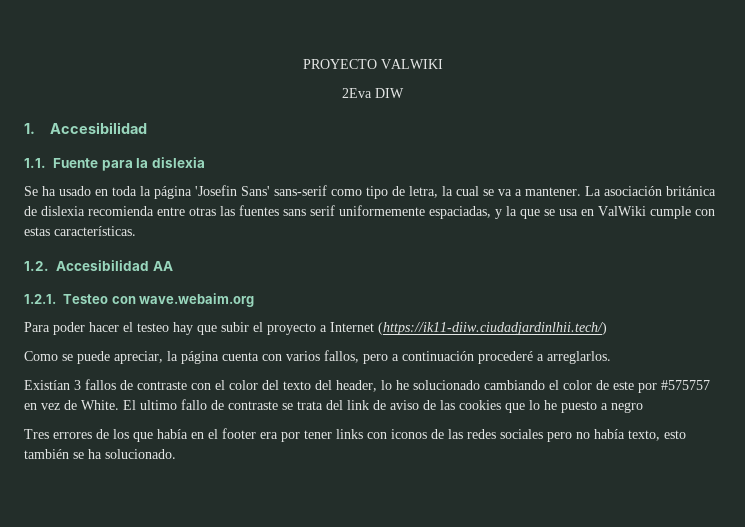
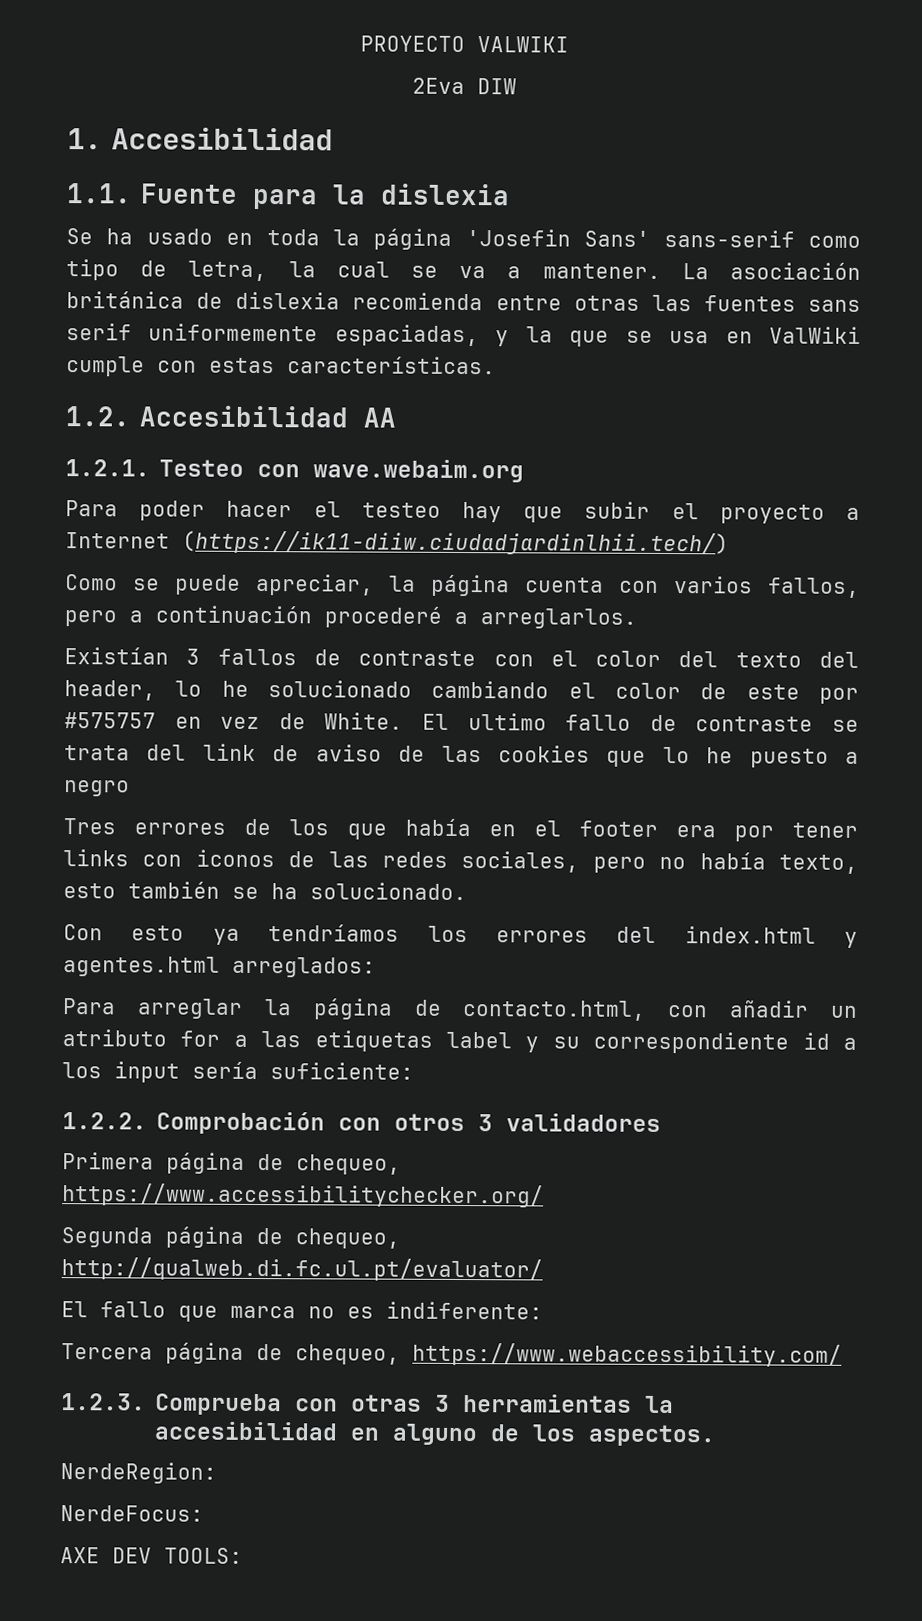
[500,429,543,439] sociales -> [461,851,580,873] sociales,
(176, 454) none -> [63,924,858,948] [63,956,376,978] [63,998,858,1021] [62,1029,857,1054] [62,1061,414,1083] [62,1111,662,1135] [62,1152,401,1175] [62,1183,544,1208] [61,1226,400,1249] [61,1257,543,1282] [61,1301,543,1322] [61,1342,842,1367] [61,1393,675,1416] [154,1421,716,1447] [60,1462,217,1484] [60,1505,204,1522] [60,1547,243,1564] // Con esto ya tendríamos los errores del index.html y agentes.html arreglados: // Para arreglar la página de contacto.html, con añadir un atributo for a las etiquetas label y su correspondiente id a los input sería suficiente: // 1.2.2. Comprobación con otros 3 validadores // Primera página de chequeo, https://www.accessibilitychecker.org/ // Segunda página de chequeo, http://qualweb.di.fc.ul.pt/evaluator/ // El fallo que marca no es indiferente: // Tercera página de chequeo, https://www.webaccessibility.com/ // 1.2.3. Comprueba con otras 3 herramientas la accesibilidad en alguno de los aspectos. // NerdeRegion: // NerdeFocus: // AXE DEV TOOLS:

